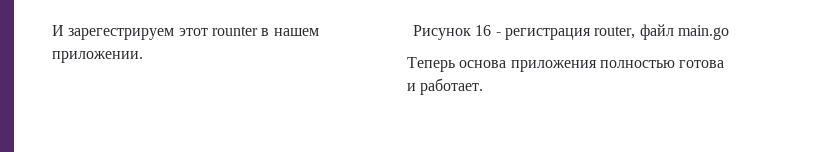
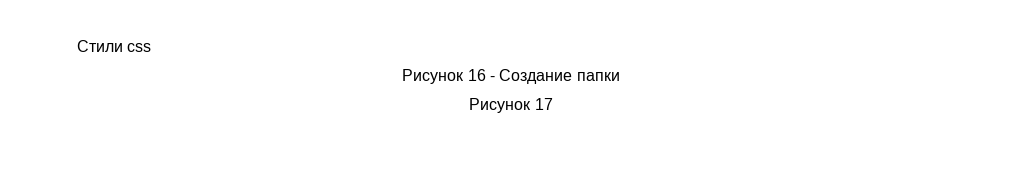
[52,25,319,40] [52,51,143,63] [413,24,729,40] [407,57,725,72] [407,78,484,95] И зарегестрируем этот rounter в нашем приложении. // Рисунок 16 - регистрация router, файл main.go // Теперь основа приложения полностью готова и работает. -> [77,40,152,52] [402,69,620,84] [469,98,553,113] Стили css // Рисунок 16 - Создание папки // Рисунок 17

